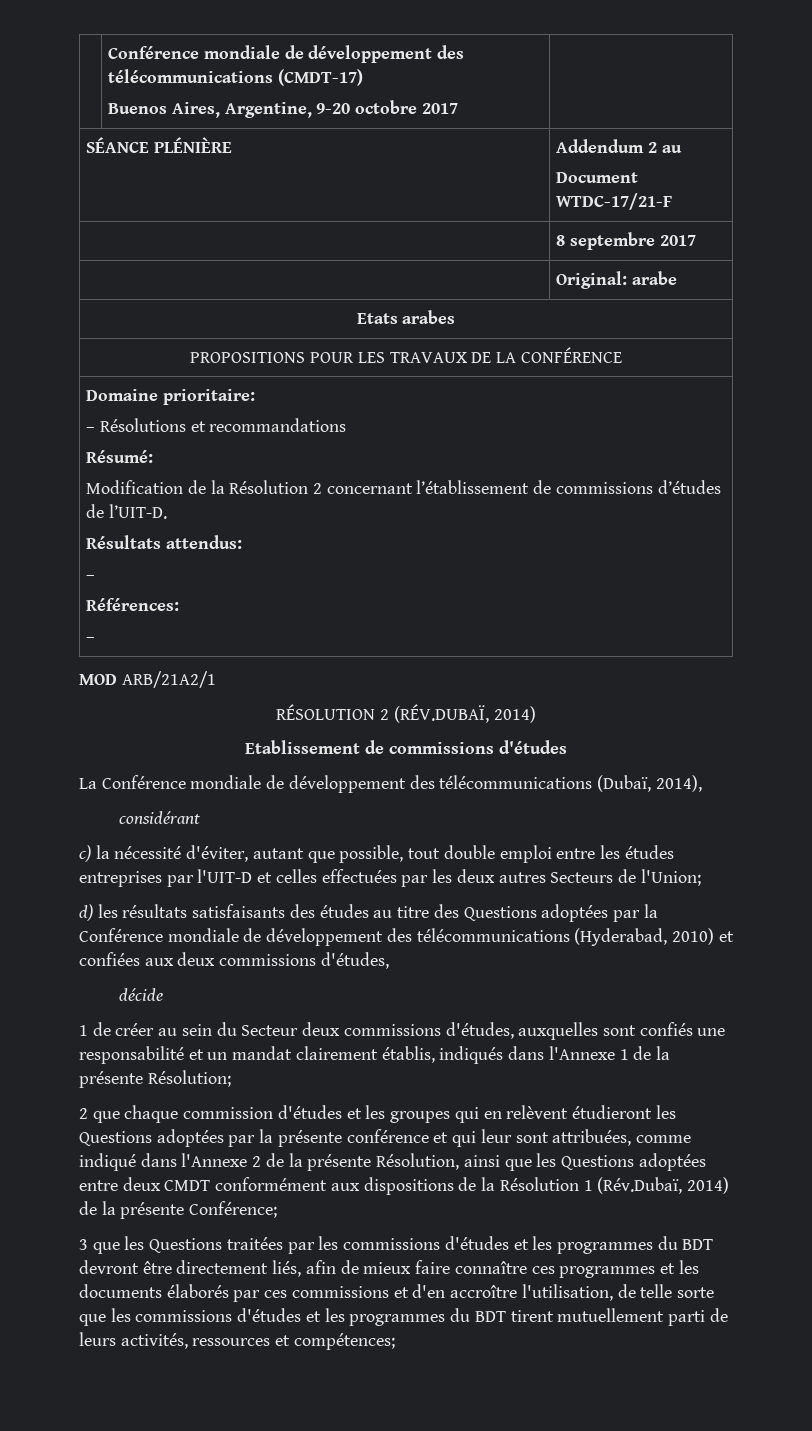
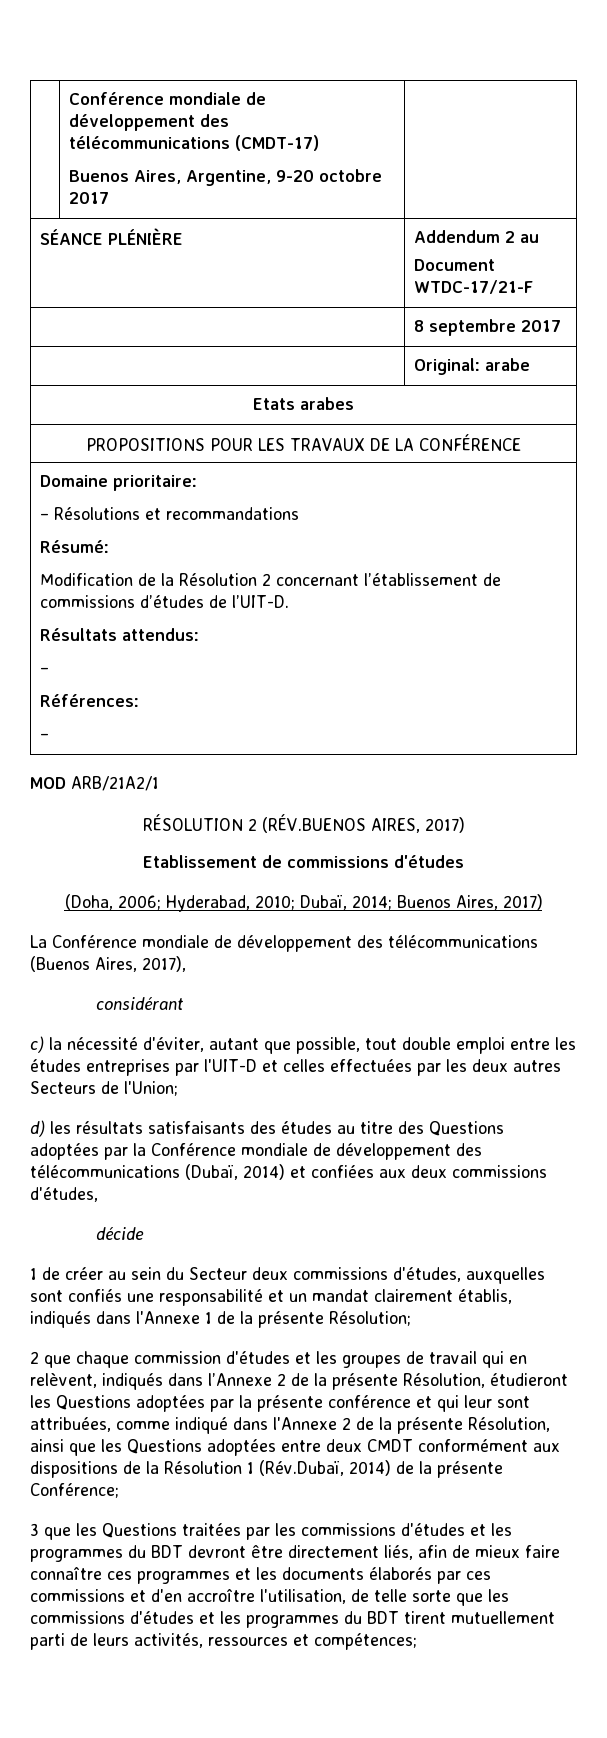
[393,704,536,723] (RÉV.DUBAÏ, 2014) -> [261,814,465,833] (RÉV.BUENOS AIRES, 2017)
(567, 747) none -> [64,894,543,912] // (Doha, 2006; Hyderabad, 2010; Dubaï, 2014; Buenos Aires, 2017)
[597,775,702,792] (Dubaï, 2014), -> [30,956,186,972] (Buenos Aires, 2017),
[574,928,715,946] (Hyderabad, 2010) -> [185,1164,285,1180] (Dubaï, 2014)
[454,1105,569,1123] qui en relèvent -> [406,1351,527,1368] [30,1373,485,1390] de travail qui en relèvent, indiqués dans l’Annexe 2 de la présente Résolution,

